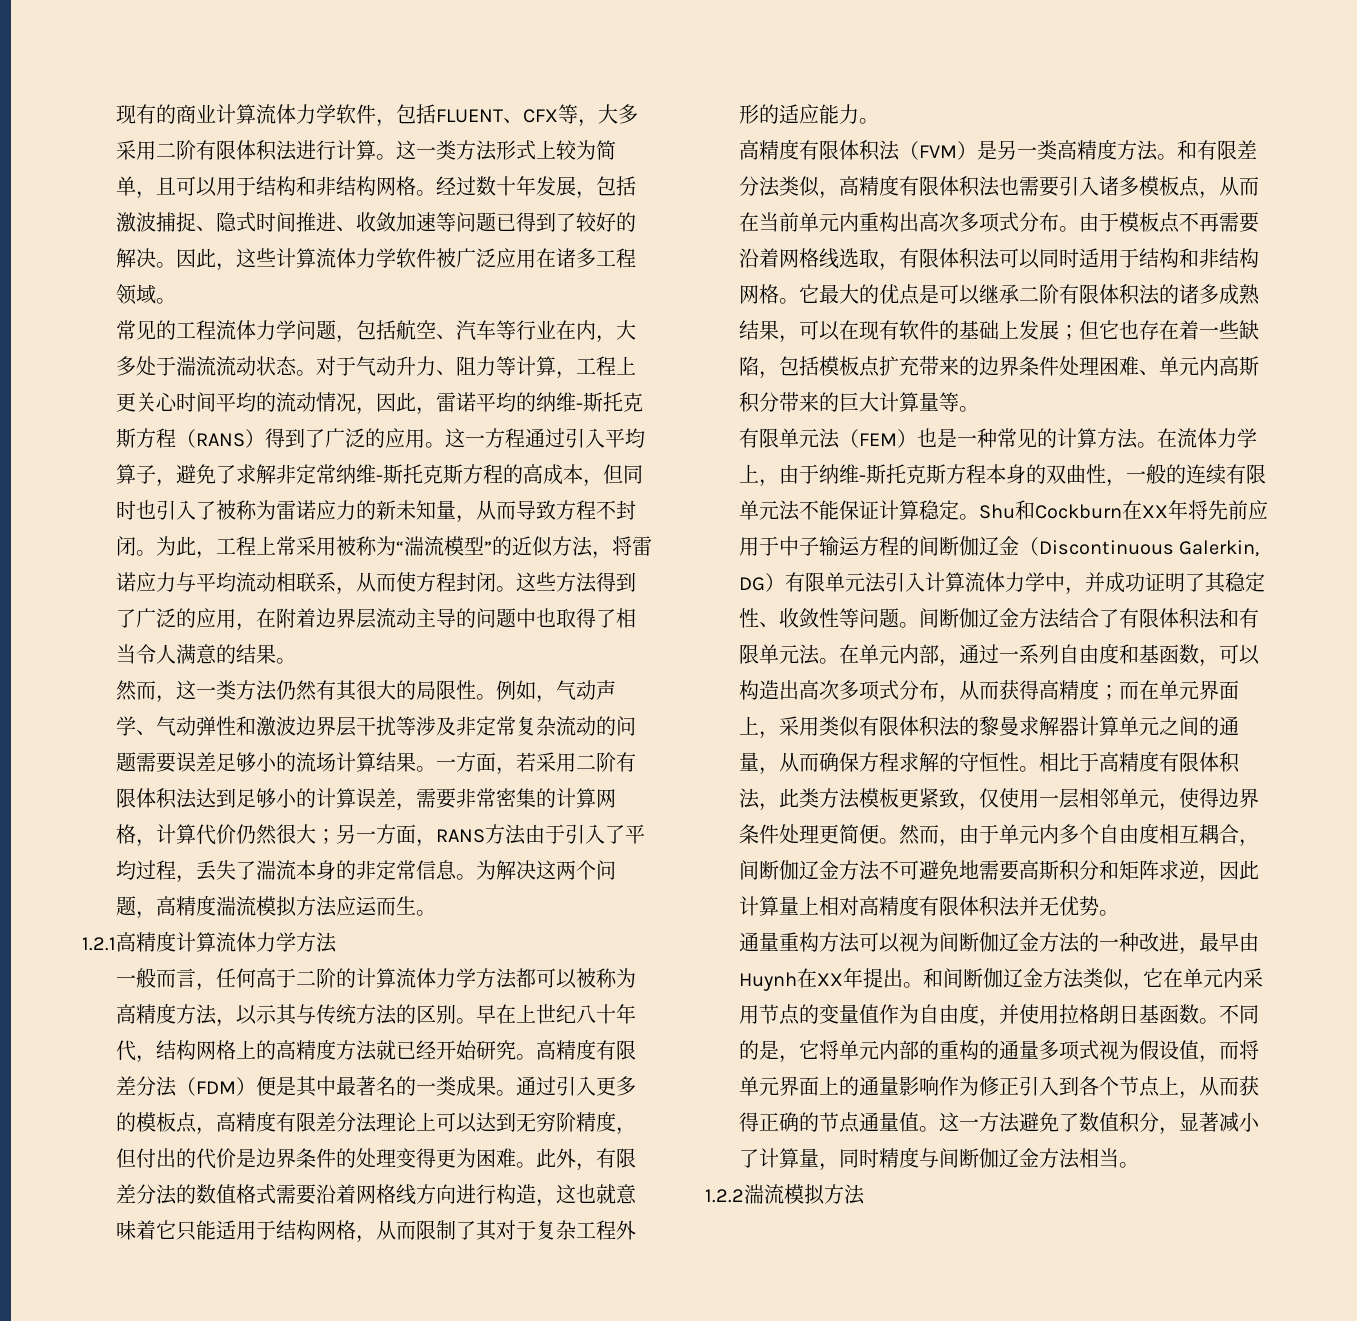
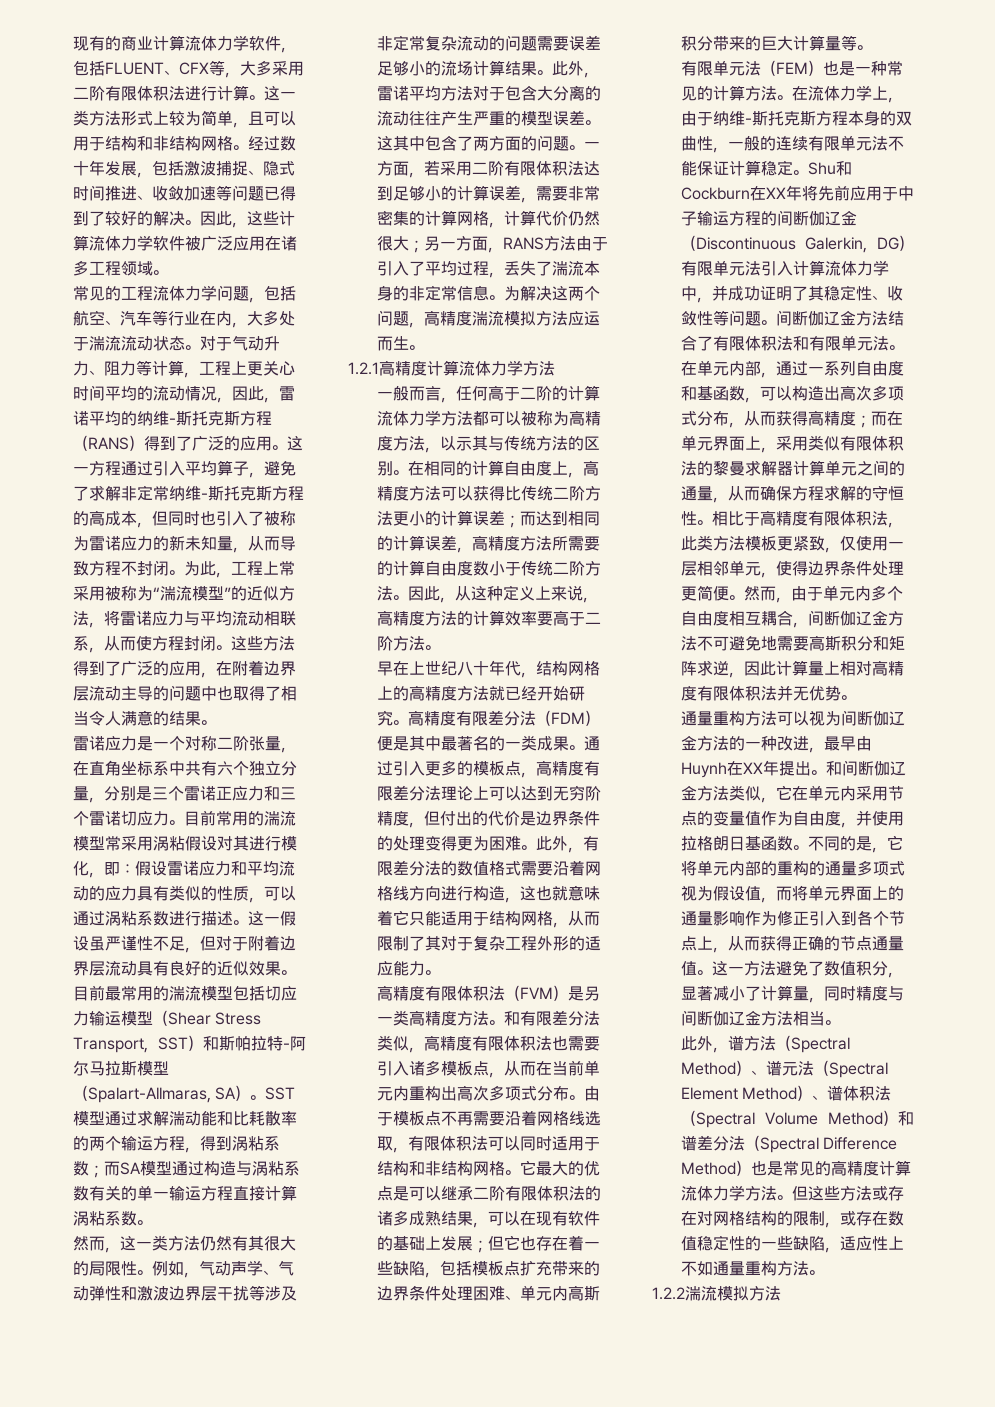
(296, 661) none -> [72,736,296,753] [72,760,297,776] [72,786,296,803] [72,810,296,826] [72,836,297,851] [72,861,295,878] [72,885,296,903] [72,911,296,926] [72,935,296,953] [72,961,296,976] [72,985,297,1001] [72,1010,262,1026] [72,1035,306,1053] [72,1061,169,1076] [72,1085,296,1103] [72,1110,297,1126] [72,1136,280,1153] [72,1161,300,1178] [72,1185,297,1201] [72,1211,152,1226] // 雷诺应力是一个对称二阶张量，在直角坐标系中共有六个独立分量，分别是三个雷诺正应力和三个雷诺切应力。目前常用的湍流模型常采用涡粘假设对其进行模化，即：假设雷诺应力和平均流动的应力具有类似的性质，可以通过涡粘系数进行描述。这一假设虽严谨性不足，但对于附着边界层流动具有良好的近似效果。目前最常用的湍流模型包括切应力输运模型（Shear Stress Transport, SST）和斯帕拉特-阿尔马拉斯模型（Spalart-Allmaras, SA）。SST模型通过求解湍动能和比耗散率的两个输运方程，得到涡粘系数；而SA模型通过构造与涡粘系数有关的单一输运方程直接计算涡粘系数。
(436, 769) none -> [551,61,599,78] [376,85,601,101] [376,110,600,126] [376,135,584,151] 此外，雷诺平均方法对于包含大分离的流动往往产生严重的模型误差。这其中包含了两方面的问题。
(476, 1021) none -> [407,460,599,478] [376,486,601,501] [376,510,600,528] [376,535,600,553] [376,560,601,576] [376,585,598,603] [376,610,601,626] [376,636,440,651] 在相同的计算自由度上，高精度方法可以获得比传统二阶方法更小的计算误差；而达到相同的计算误差，高精度方法所需要的计算自由度数小于传统二阶方法。因此，从这种定义上来说，高精度方法的计算效率要高于二阶方法。 //
(1139, 1165) none -> [680,1035,850,1053] [680,1060,888,1078] [680,1085,892,1101] [680,1110,914,1128] [680,1135,898,1153] [680,1160,911,1176] [680,1185,904,1201] [680,1211,904,1228] [680,1235,904,1253] [680,1261,824,1276] // 此外，谱方法（Spectral Method）、谱元法（Spectral Element Method）、谱体积法（Spectral Volume Method）和谱差分法（Spectral Difference Method）也是常见的高精度计算流体力学方法。但这些方法或存在对网格结构的限制，或存在数值稳定性的一些缺陷，适应性上不如通量重构方法。

